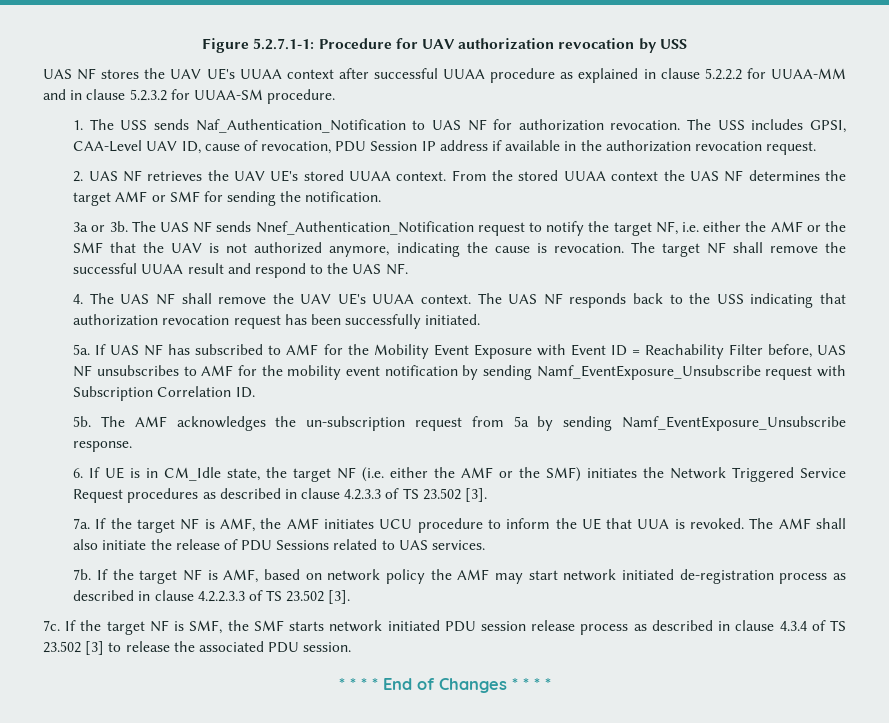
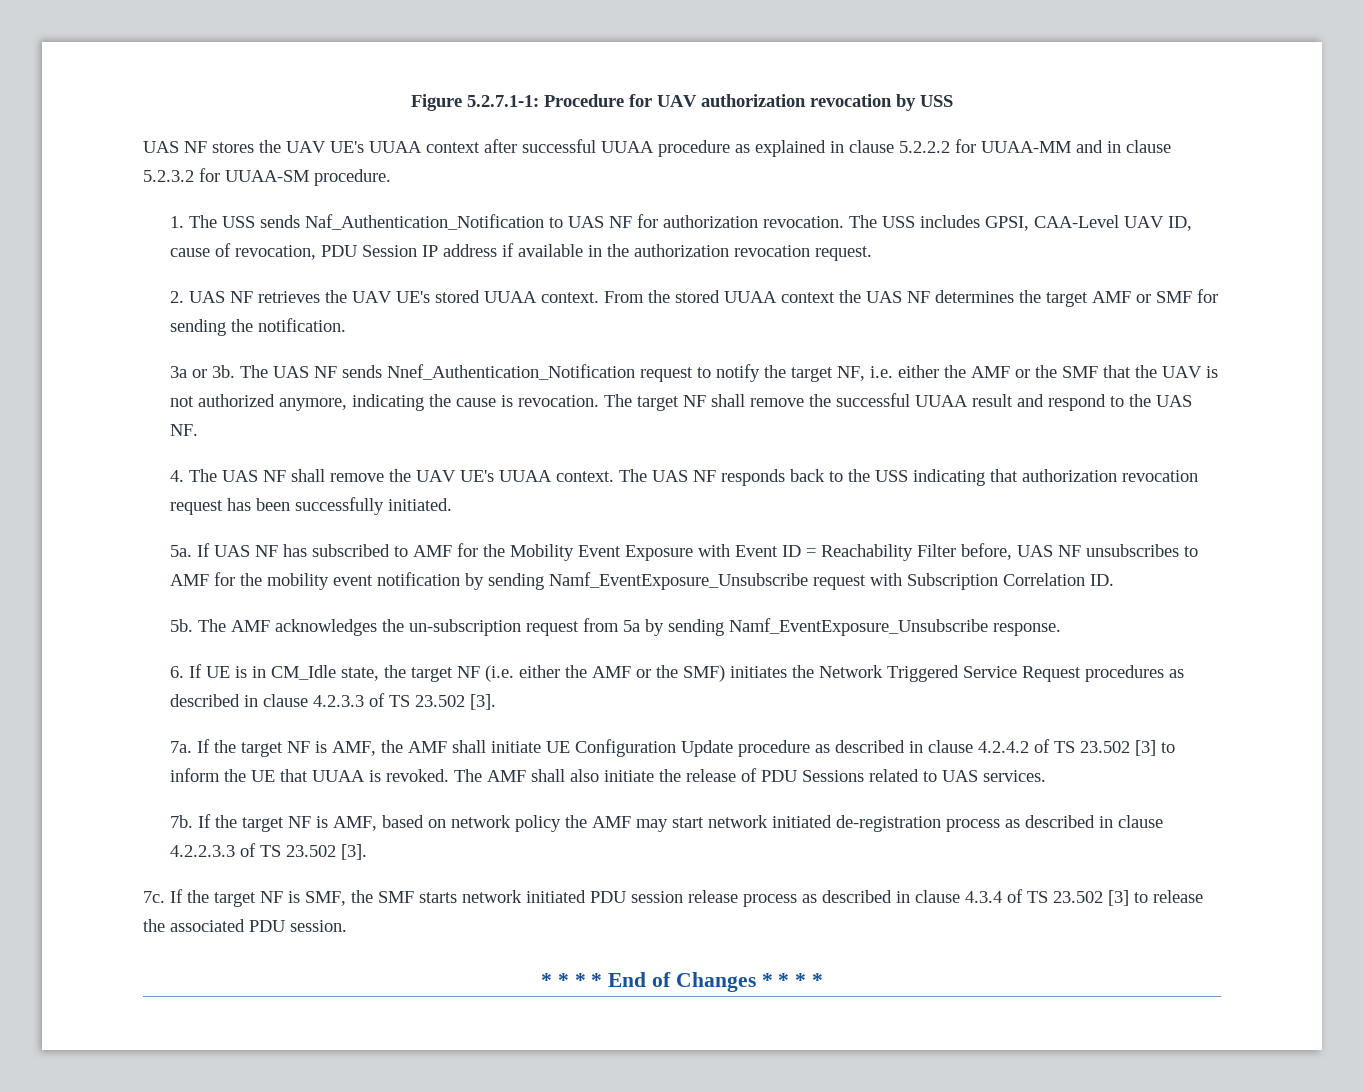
[323,518,483,533] initiates UCU procedure -> [452,739,1157,757] shall initiate UE Configuration Update procedure as described in clause 4.2.4.2 of TS 23.502 [3]
[637,519,670,529] UUA -> [312,770,366,782] UUAA

